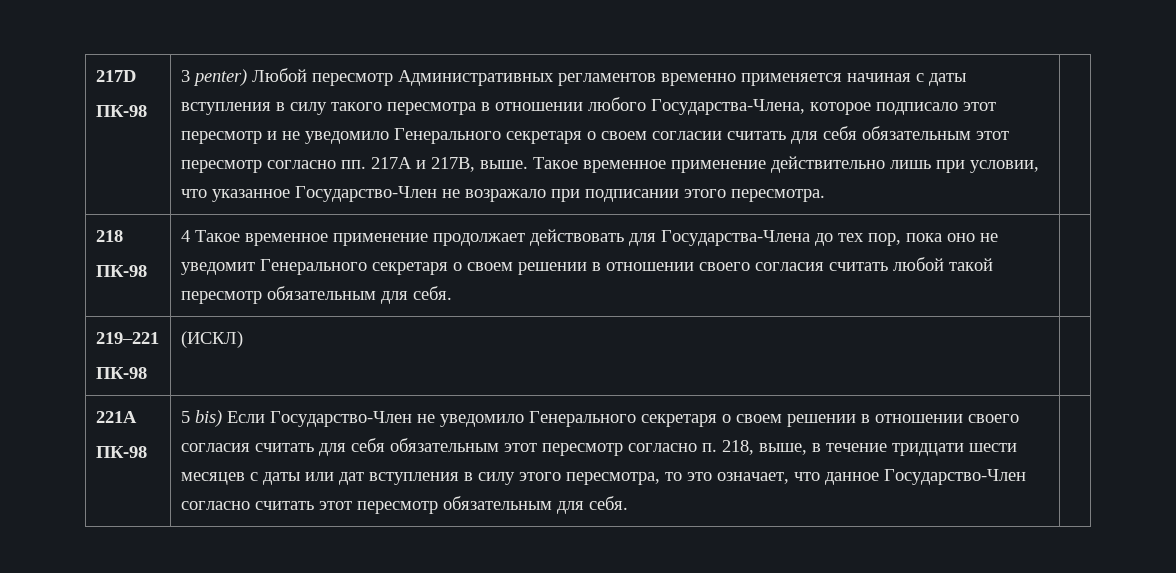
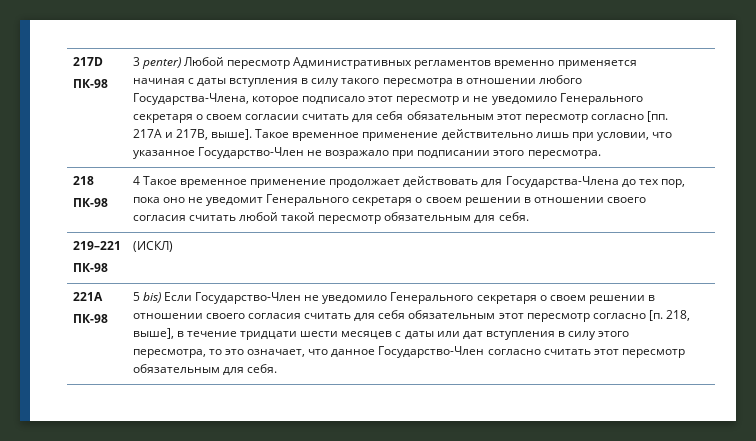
[340,160,366,169] пп. -> [646,111,668,122] [пп.
[479,160,528,169] выше. -> [211,129,253,140] выше].
[701,440,807,455] п. 218, выше, -> [648,310,690,321] [132,328,174,339] [п. 218, выше],

